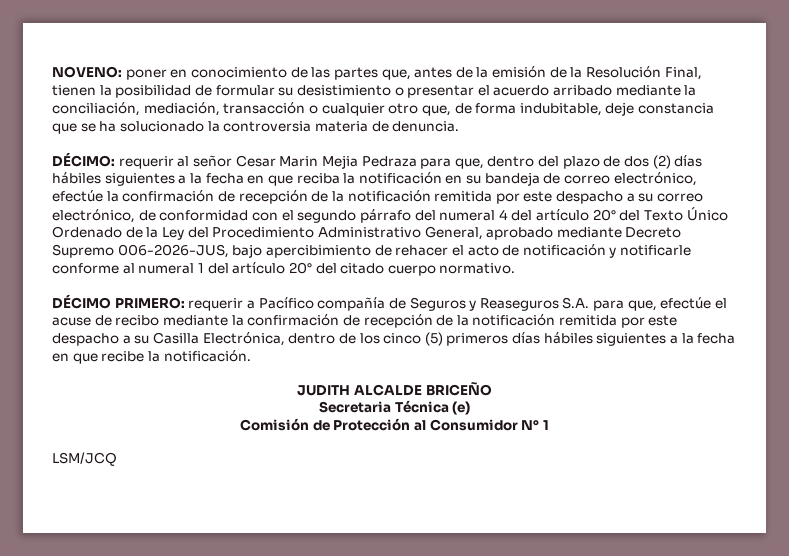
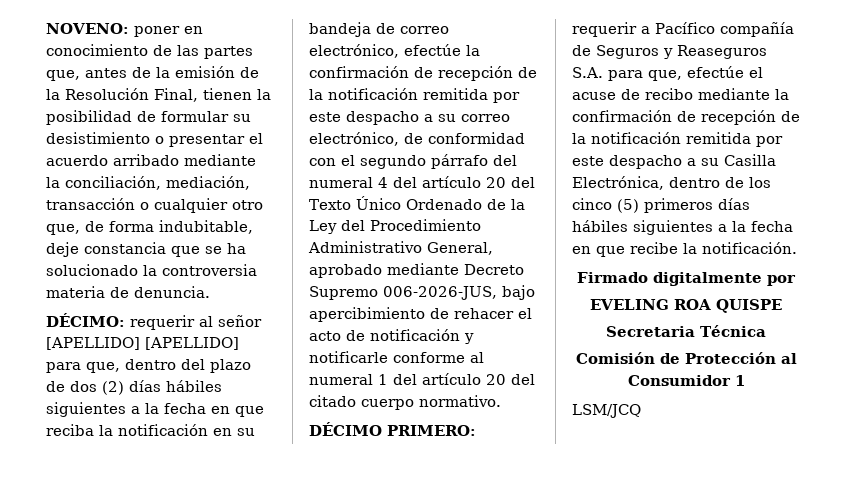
[235,155,417,169] Cesar Marin Mejia Pedraza -> [46,337,239,350] [APELLIDO] [APELLIDO]
[592,209,616,221] 20° -> [486,177,506,188] 20
[288,262,312,274] 20° -> [486,374,506,385] 20
[297,382,492,396] JUDITH ALCALDE BRICEÑO -> [577,272,796,286] [590,299,782,313] Firmado digitalmente por // EVELING ROA QUISPE
[452,401,471,415] (e) -> (767, 331) none
[521,420,540,430] N° -> (731, 380) none

